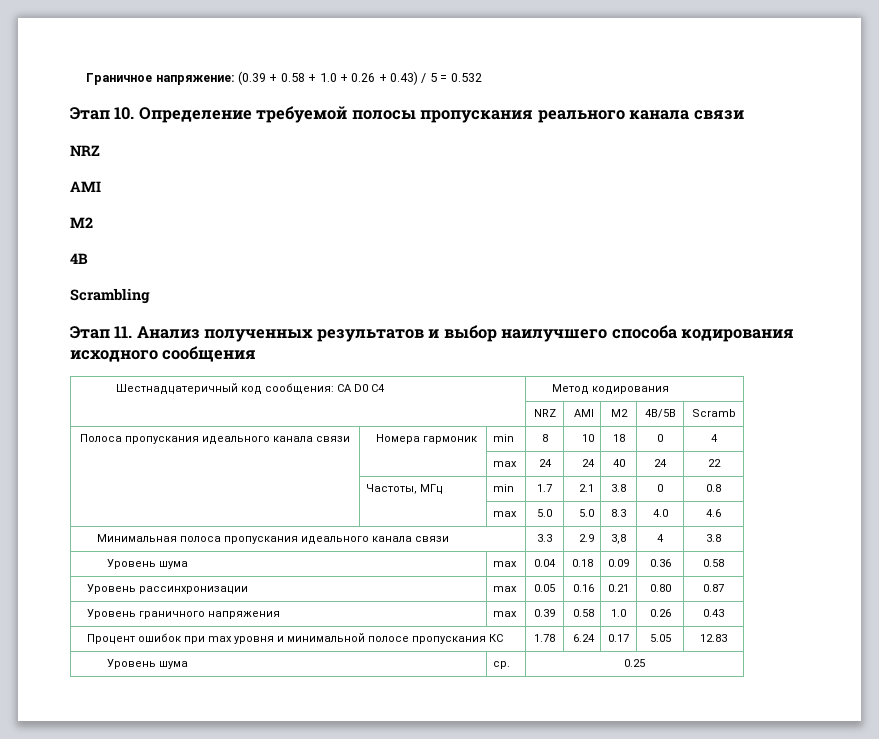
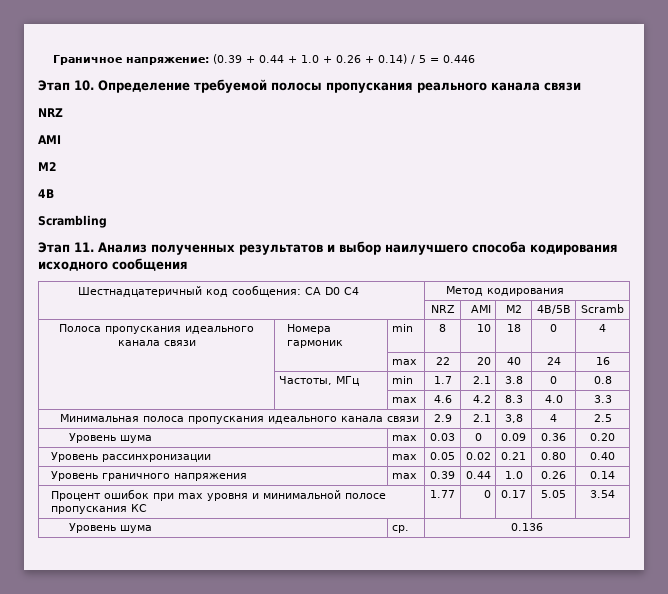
[280,73,305,82] 0.58 -> [258,55,284,63] 0.44
[390,71,419,85] 0.43) -> [377,54,407,64] 0.14)
[450,73,482,82] 0.532 -> [442,55,475,63] 0.446
[538,459,552,467] [581,459,595,467] 24 | 24 -> [435,357,450,365] [477,357,492,365] 22 | 20
[707,459,721,467] 22 -> [595,357,610,365] 16
[537,509,552,517] [578,509,594,517] 5.0 | 5.0 -> [433,395,452,403] [473,395,492,403] 4.6 | 4.2
[706,509,721,517] 4.6 -> [593,395,612,403] 3.3
[537,534,552,542] [578,534,594,542] 3.3 | 2.9 -> [433,414,452,422] [473,414,492,422] 2.9 | 2.1
[706,534,721,542] 3.8 -> [593,414,612,422] 2.5
[534,559,556,567] [571,559,593,567] 0.04 | 0.18 -> [430,433,455,441] [474,433,482,441] 0.03 | 0
[703,559,724,567] 0.58 -> [590,433,615,441] 0.20
[572,584,594,592] 0.16 -> [466,452,492,460] 0.02
[703,584,724,592] 0.87 -> [590,452,615,460] 0.40
[572,609,594,617] 0.58 -> [466,471,492,479] 0.44
[703,609,724,617] 0.43 -> [590,471,615,479] 0.14
[534,634,555,642] [572,634,595,642] 1.78 | 6.24 -> [430,490,455,498] [484,490,492,498] 1.77 | 0
[700,634,727,642] 12.83 -> [590,490,615,498] 3.54
[624,659,645,667] 0.25 -> [511,523,543,531] 0.136

